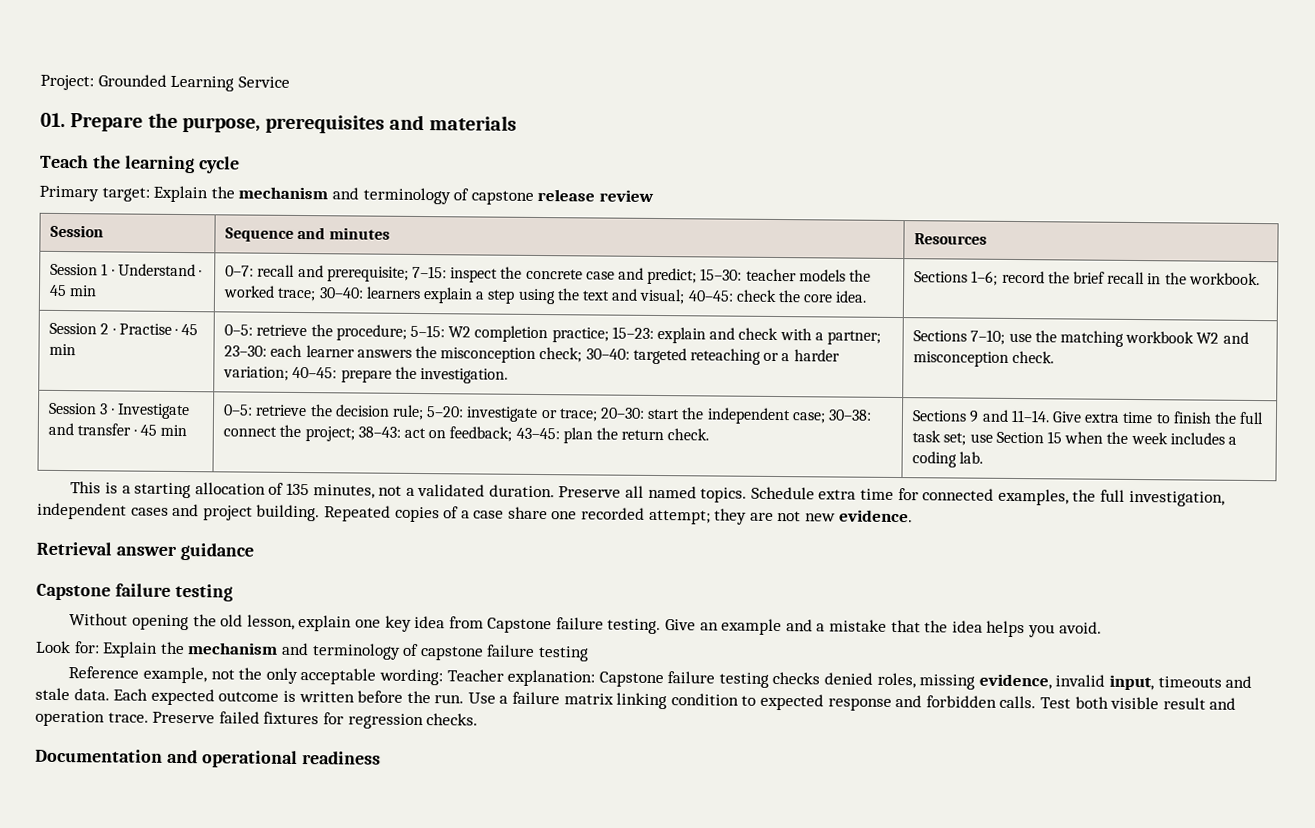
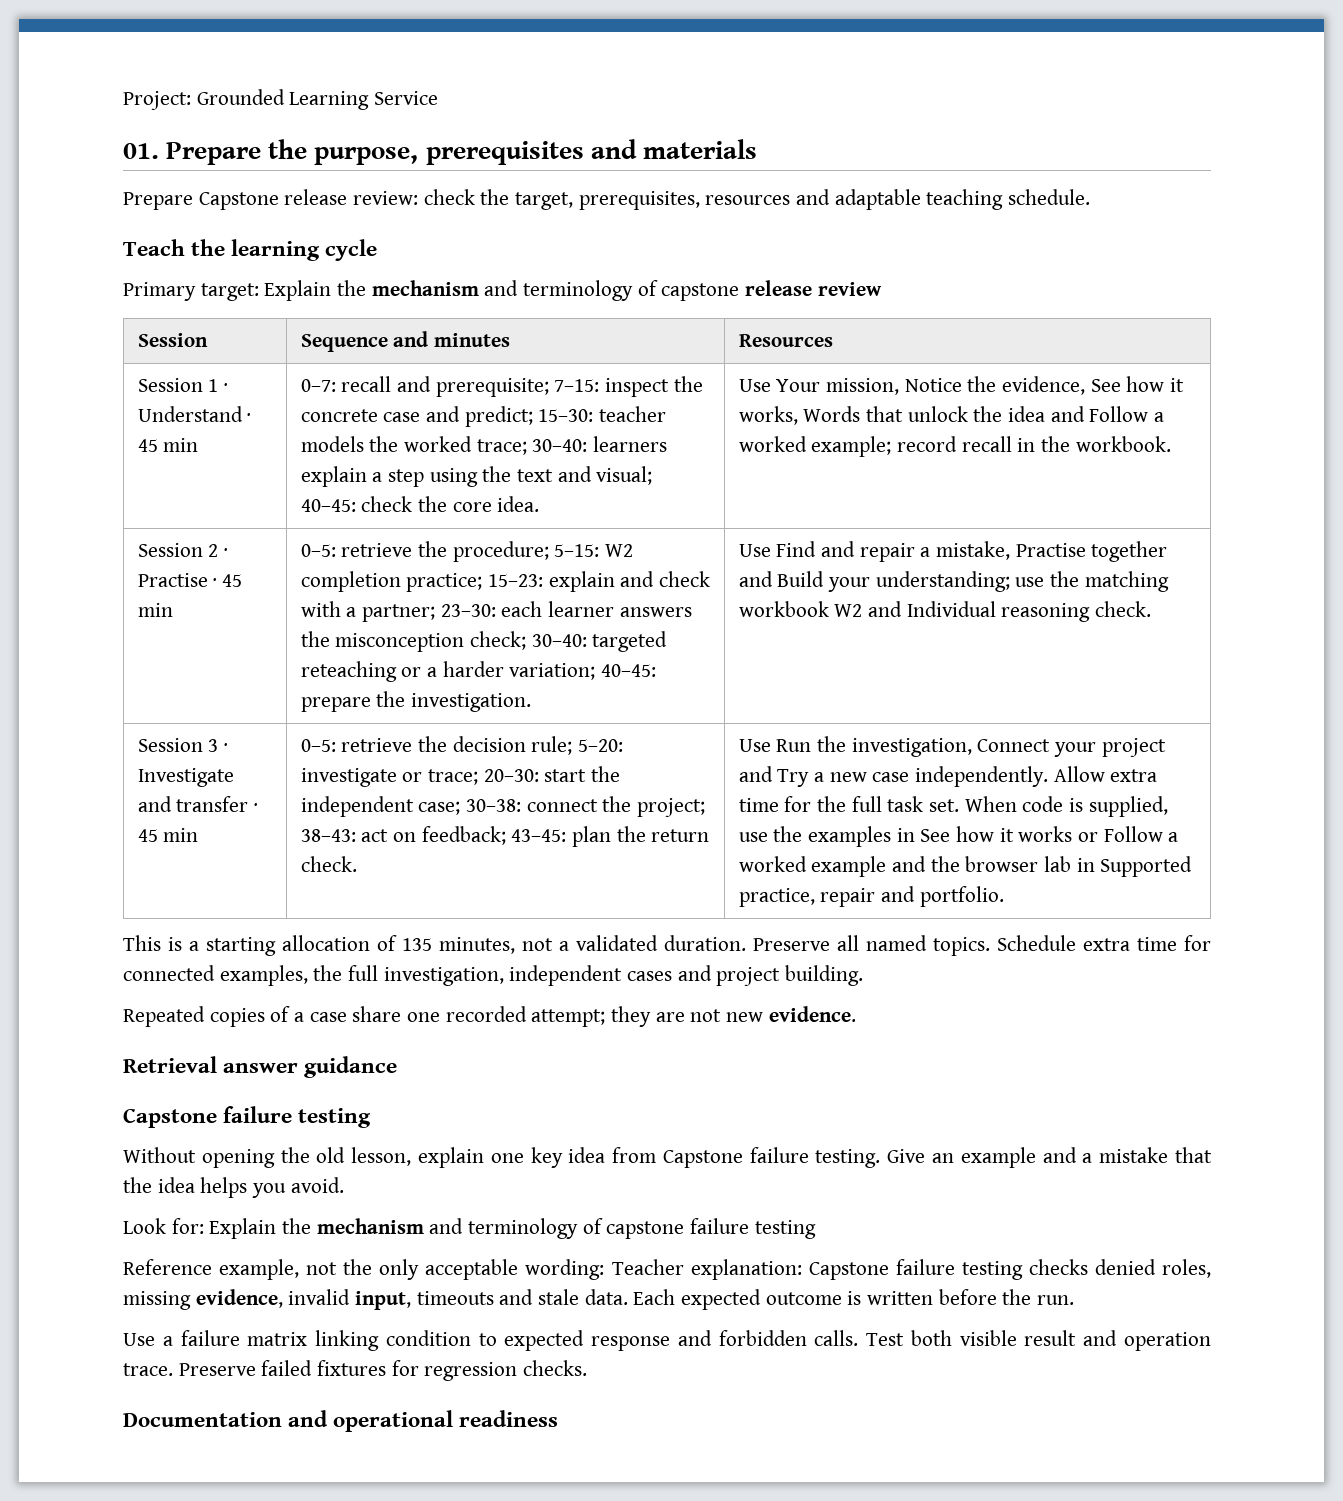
(517, 123) none -> [123,189,1091,210] // Prepare Capstone release review: check the target, prerequisites, resources and adaptable teaching schedule.
[914,270,1106,286] Sections 1–6; record the brief -> [738,376,1185,395] [738,406,1165,425] [738,436,958,457] Use Your mission, Notice the evidence, See how it works, Words that unlock the idea and Follow a worked example; record
[913,329,1006,345] Sections 7–10; -> [738,541,1168,562] [738,571,1010,592] Use Find and repair a mistake, Practise together and Build your understanding;
[913,351,1010,367] misconception -> [906,601,1091,622] Individual reasoning
[912,409,1265,425] [912,430,1237,446] [912,451,984,468] Sections 9 and 11–14. Give extra time to finish the full task set; use Section 15 when the week includes a coding lab. -> [738,736,1166,757] [738,766,1158,787] [738,796,1168,817] [738,826,1179,847] [738,856,1193,877] [738,886,1004,907] Use Run the investigation, Connect your project and Try a new case independently. Allow extra time for the full task set. When code is supplied, use the examples in See how it works or Follow a worked example and the browser lab in Supported practice, repair and portfolio.
(321, 513) none -> (864, 975) //
(465, 699) none -> (1075, 1300) //

